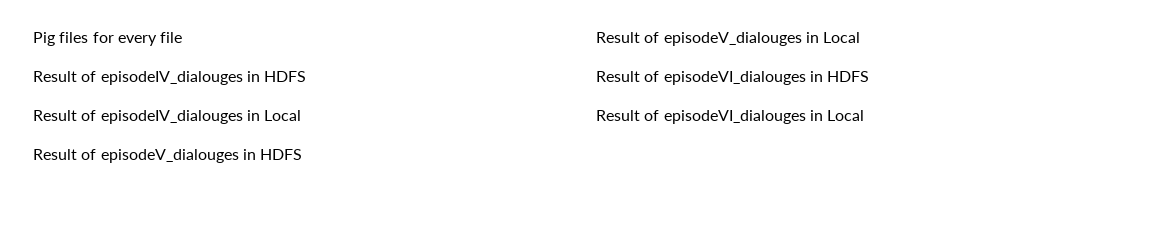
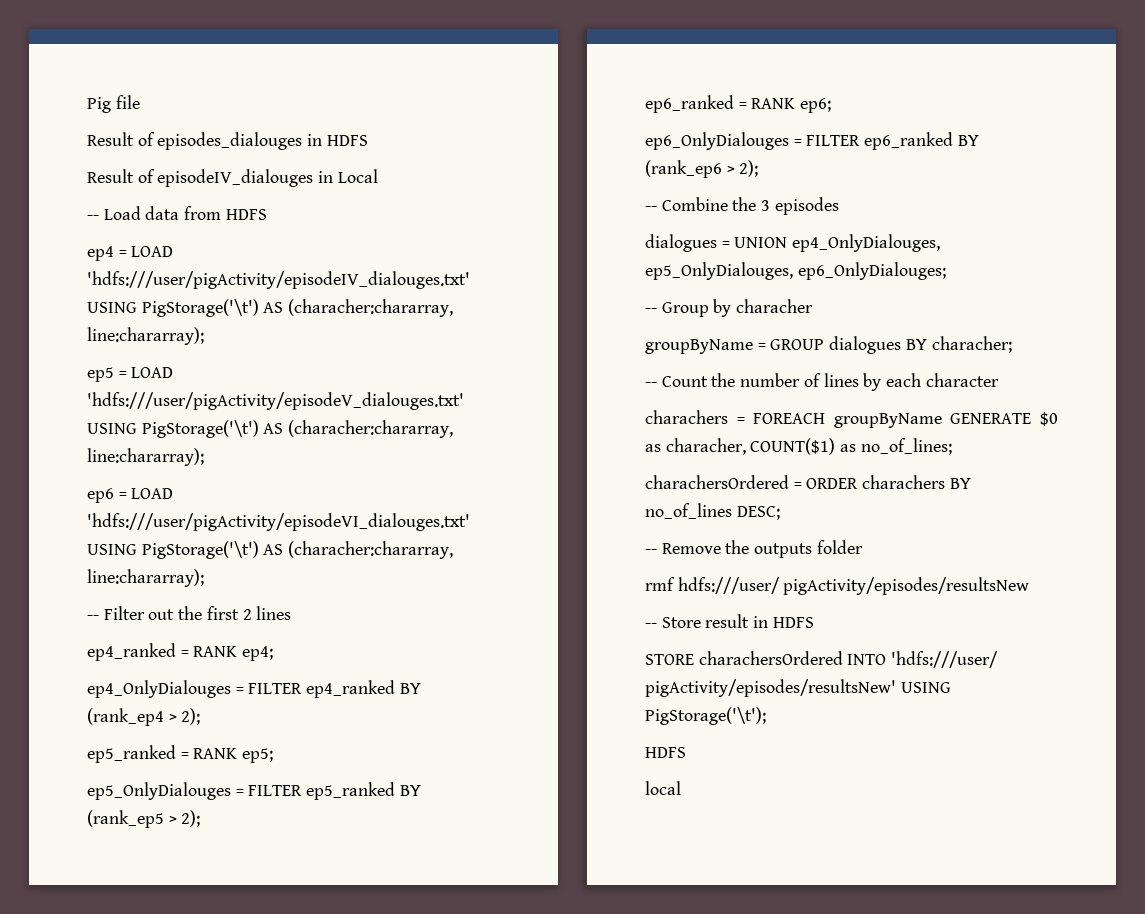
[59,32,157,46] files for every -> (111, 105) none
[100,71,243,85] episodeIV_dialouges -> [157,132,303,150] episodes_dialouges
[33,149,303,163] [596,32,861,46] [596,71,870,85] [596,110,865,124] Result of episodeV_dialouges in HDFS // Result of episodeV_dialouges in Local // Result of episodeVI_dialouges in HDFS // Result of episodeVI_dialouges in Local -> [87,206,267,220] [87,246,174,261] [87,271,470,289] [87,299,454,317] [87,327,204,345] [87,367,174,382] [87,392,464,410] [87,420,454,438] [87,448,204,466] [87,488,174,503] [87,513,470,531] [87,541,454,559] [87,569,204,587] [87,606,292,620] [87,643,274,661] [87,680,421,698] [87,708,201,726] [87,745,274,763] [87,782,421,800] [87,810,201,828] [645,95,832,113] [645,132,979,150] [645,160,759,178] [645,197,839,215] [645,234,941,252] [645,262,946,280] [645,299,814,317] [645,336,1012,354] [645,373,999,391] [645,410,1058,428] [645,438,952,455] [645,475,971,489] [645,503,780,520] [645,540,863,558] [645,577,1030,595] [645,614,814,628] [645,651,999,668] [645,679,951,697] [645,707,766,725] [645,747,686,758] [645,781,681,795] -- Load data from HDFS // ep4 = LOAD 'hdfs:///user/pigActivity/episodeIV_dialouges.txt' USING PigStorage('\t') AS (characher:chararray, line:chararray); // ep5 = LOAD 'hdfs:///user/pigActivity/episodeV_dialouges.txt' USING PigStorage('\t') AS (characher:chararray, line:chararray); // ep6 = LOAD 'hdfs:///user/pigActivity/episodeVI_dialouges.txt' USING PigStorage('\t') AS (characher:chararray, line:chararray); // -- Filter out the first 2 lines // ep4_ranked = RANK ep4; // ep4_OnlyDialouges = FILTER ep4_ranked BY (rank_ep4 > 2); // ep5_ranked = RANK ep5; // ep5_OnlyDialouges = FILTER ep5_ranked BY (rank_ep5 > 2); // ep6_ranked = RANK ep6; // ep6_OnlyDialouges = FILTER ep6_ranked BY (rank_ep6 > 2); // -- Combine the 3 episodes // dialogues = UNION ep4_OnlyDialouges, ep5_OnlyDialouges, ep6_OnlyDialouges; // -- Group by characher // groupByName = GROUP dialogues BY characher; // -- Count the number of lines by each character // charachers = FOREACH groupByName GENERATE $0 as characher, COUNT($1) as no_of_lines; // charachersOrdered = ORDER charachers BY no_of_lines DESC; // -- Remove the outputs folder // rmf hdfs:///user/ pigActivity/episodes/resultsNew // -- Store result in HDFS // STORE charachersOrdered INTO 'hdfs:///user/ pigActivity/episodes/resultsNew' USING PigStorage('\t'); // HDFS // local

